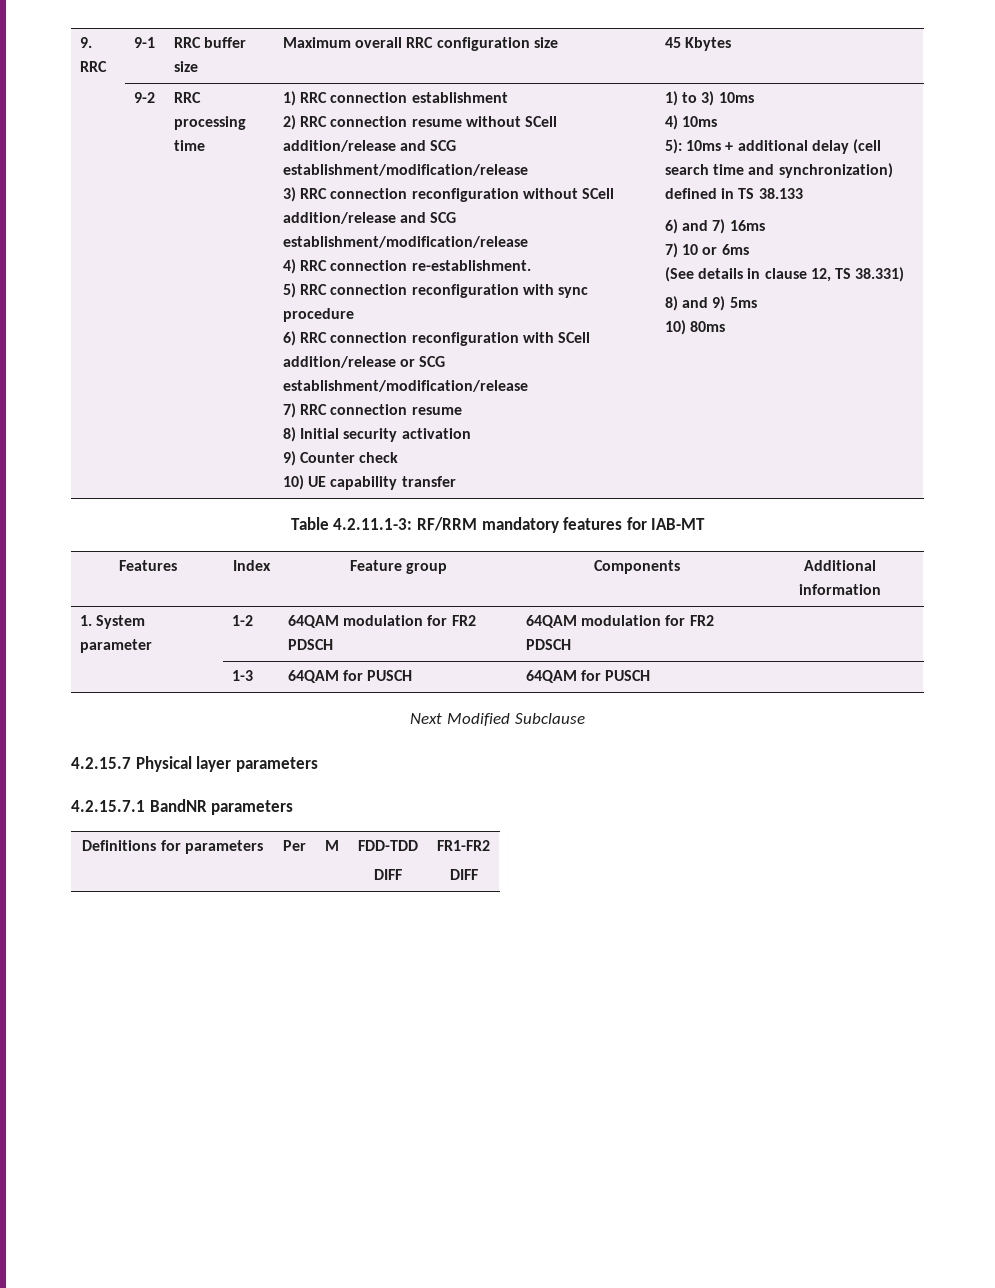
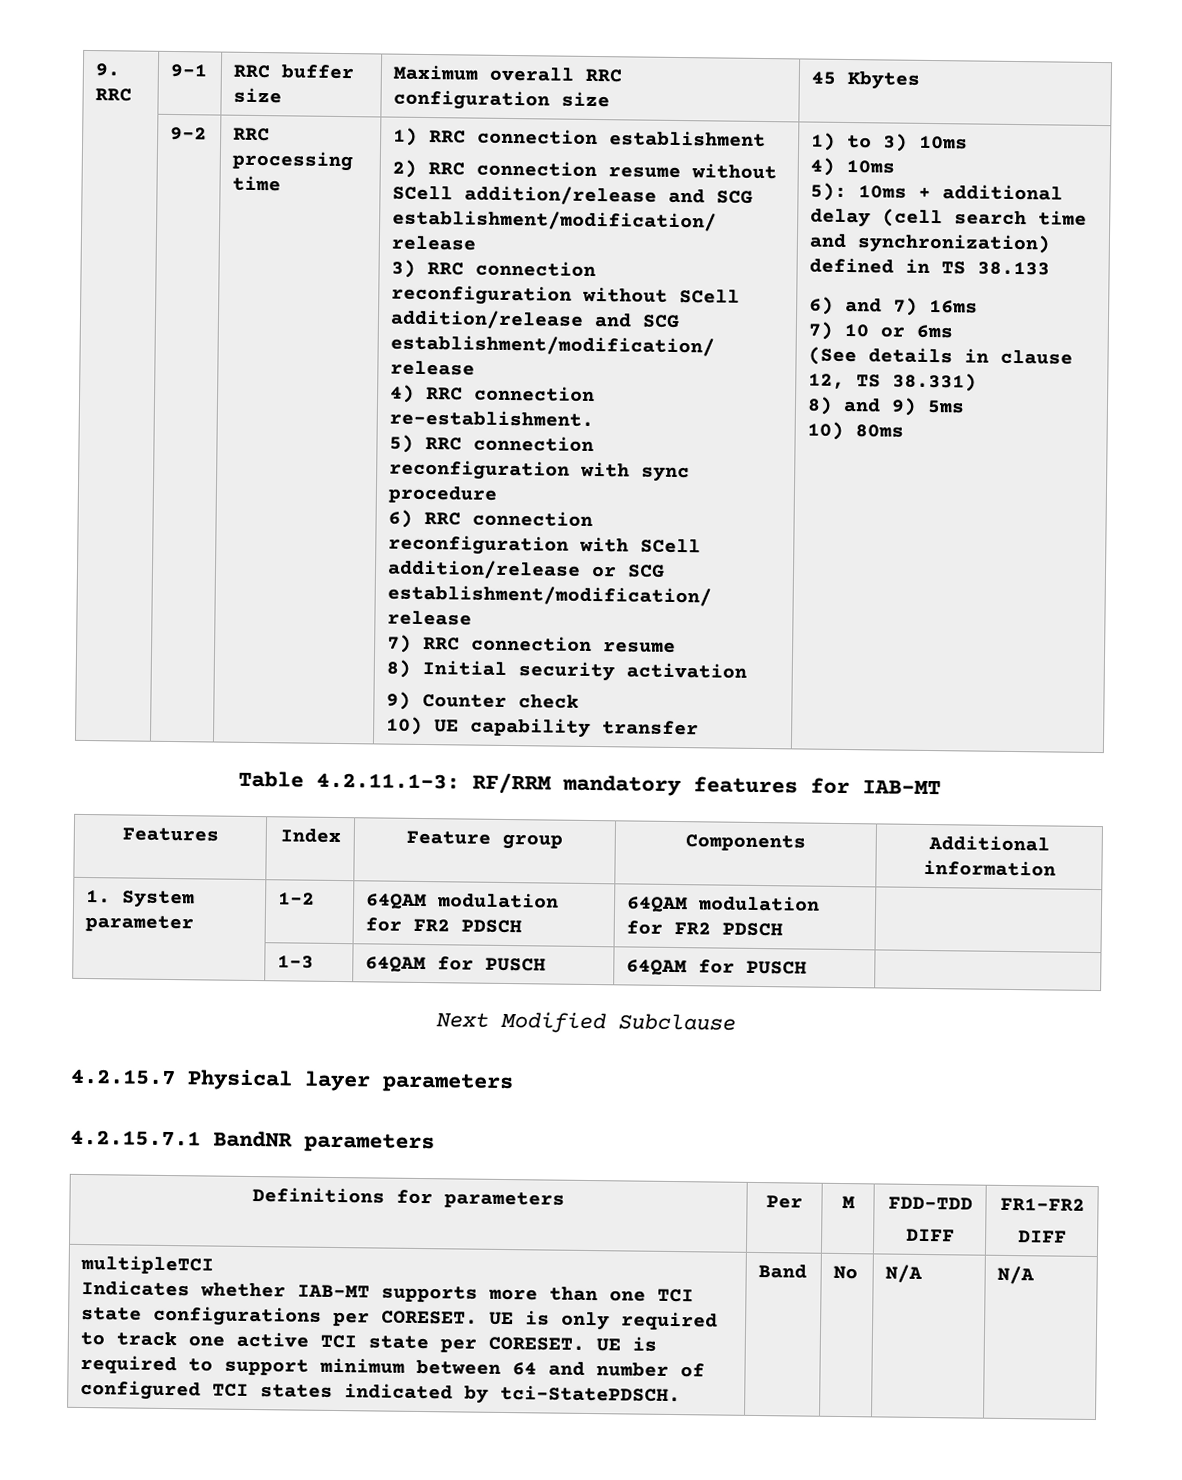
(478, 874) none -> [80,1254,215,1275] [81,1279,695,1303] [81,1305,719,1331] [80,1331,658,1353] [80,1354,706,1378] [80,1379,682,1404] [758,1264,808,1279] [833,1265,859,1280] [885,1264,924,1283] [997,1265,1036,1285] // multipleTCI // Indicates whether IAB-MT supports more than one TCI state configurations per CORESET. UE is only required to track one active TCI state per CORESET. UE is required to support minimum between 64 and number of configured TCI states indicated by tci-StatePDSCH. | Band | No | N/A | N/A

